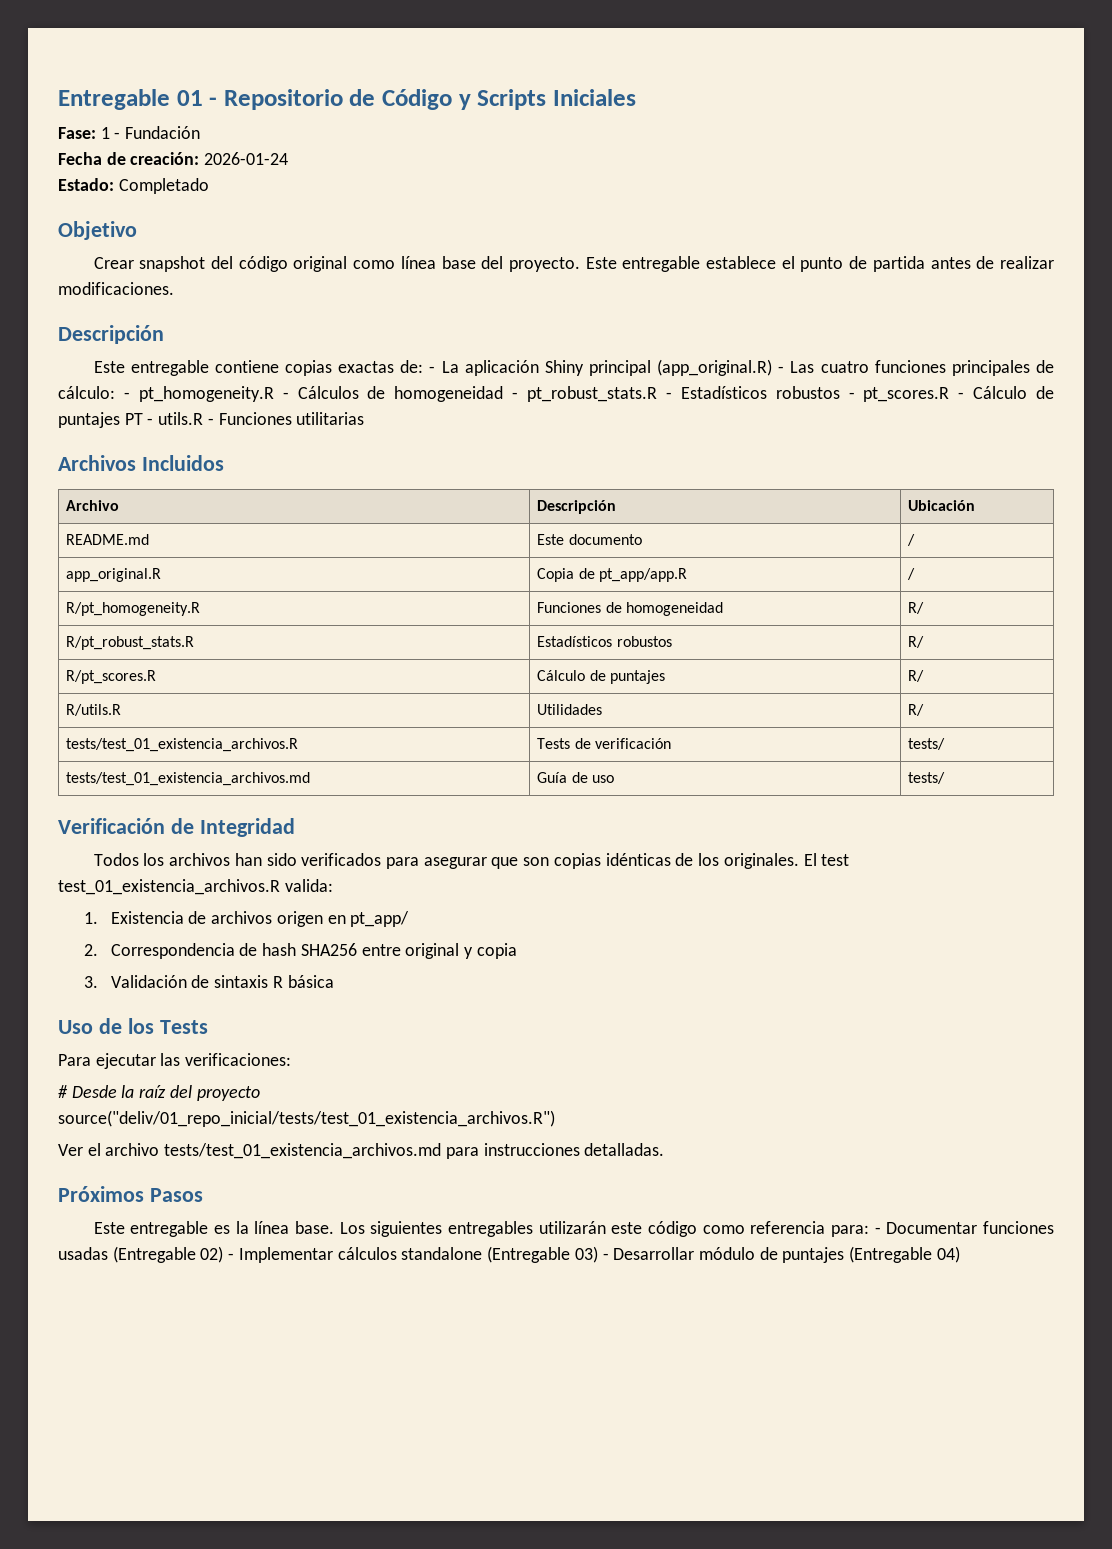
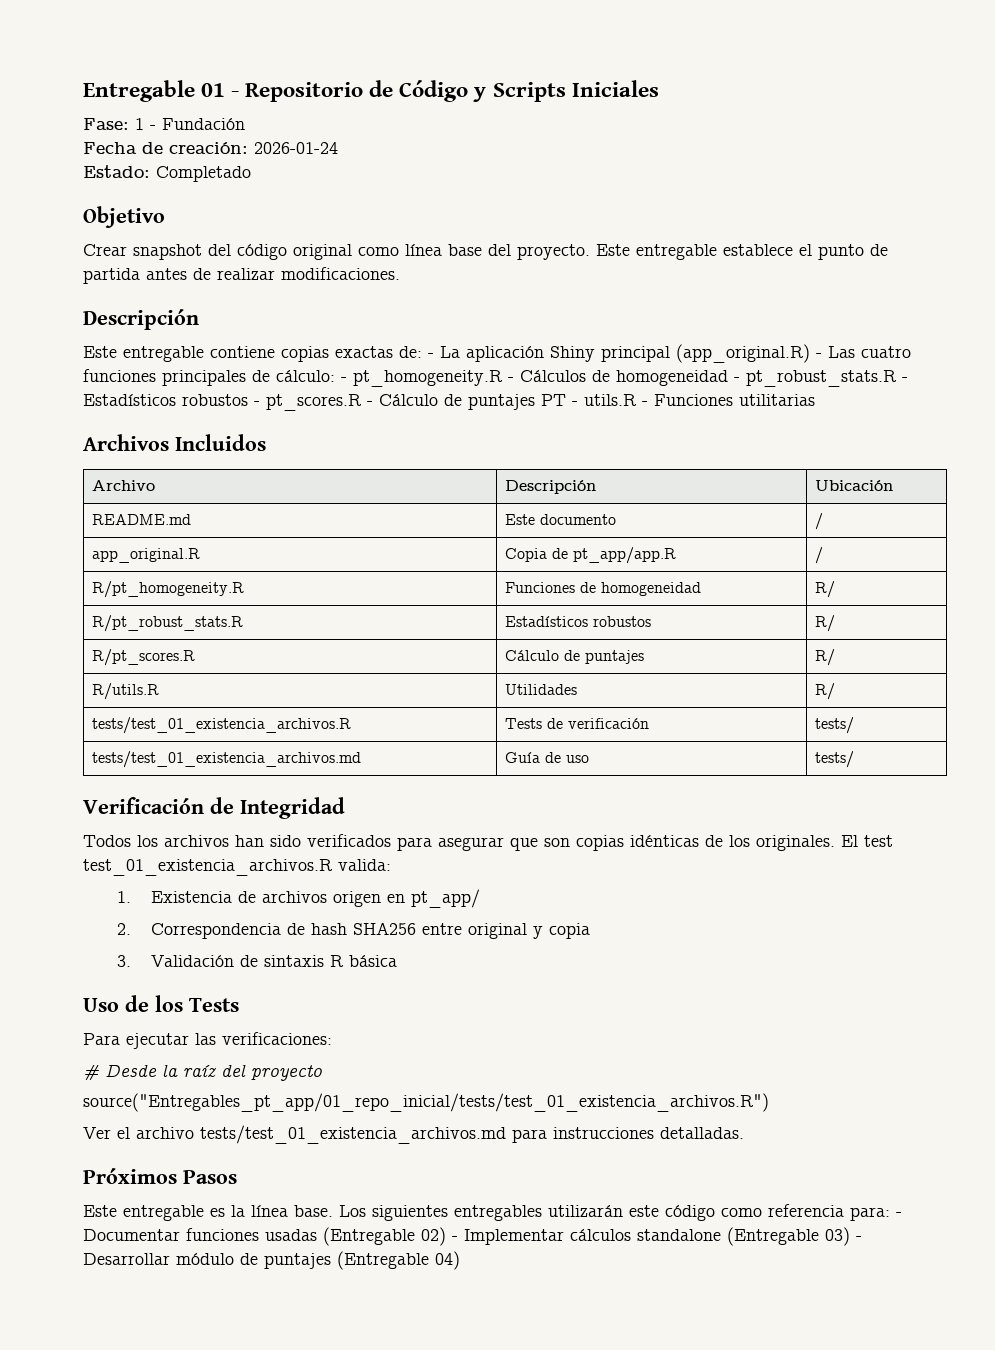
[58,1110,555,1127] source("deliv/01_repo_inicial/tests/test_01_existencia_archivos.R") -> [83,1093,769,1112] source("Entregables_pt_app/01_repo_inicial/tests/test_01_existencia_archivos.R")

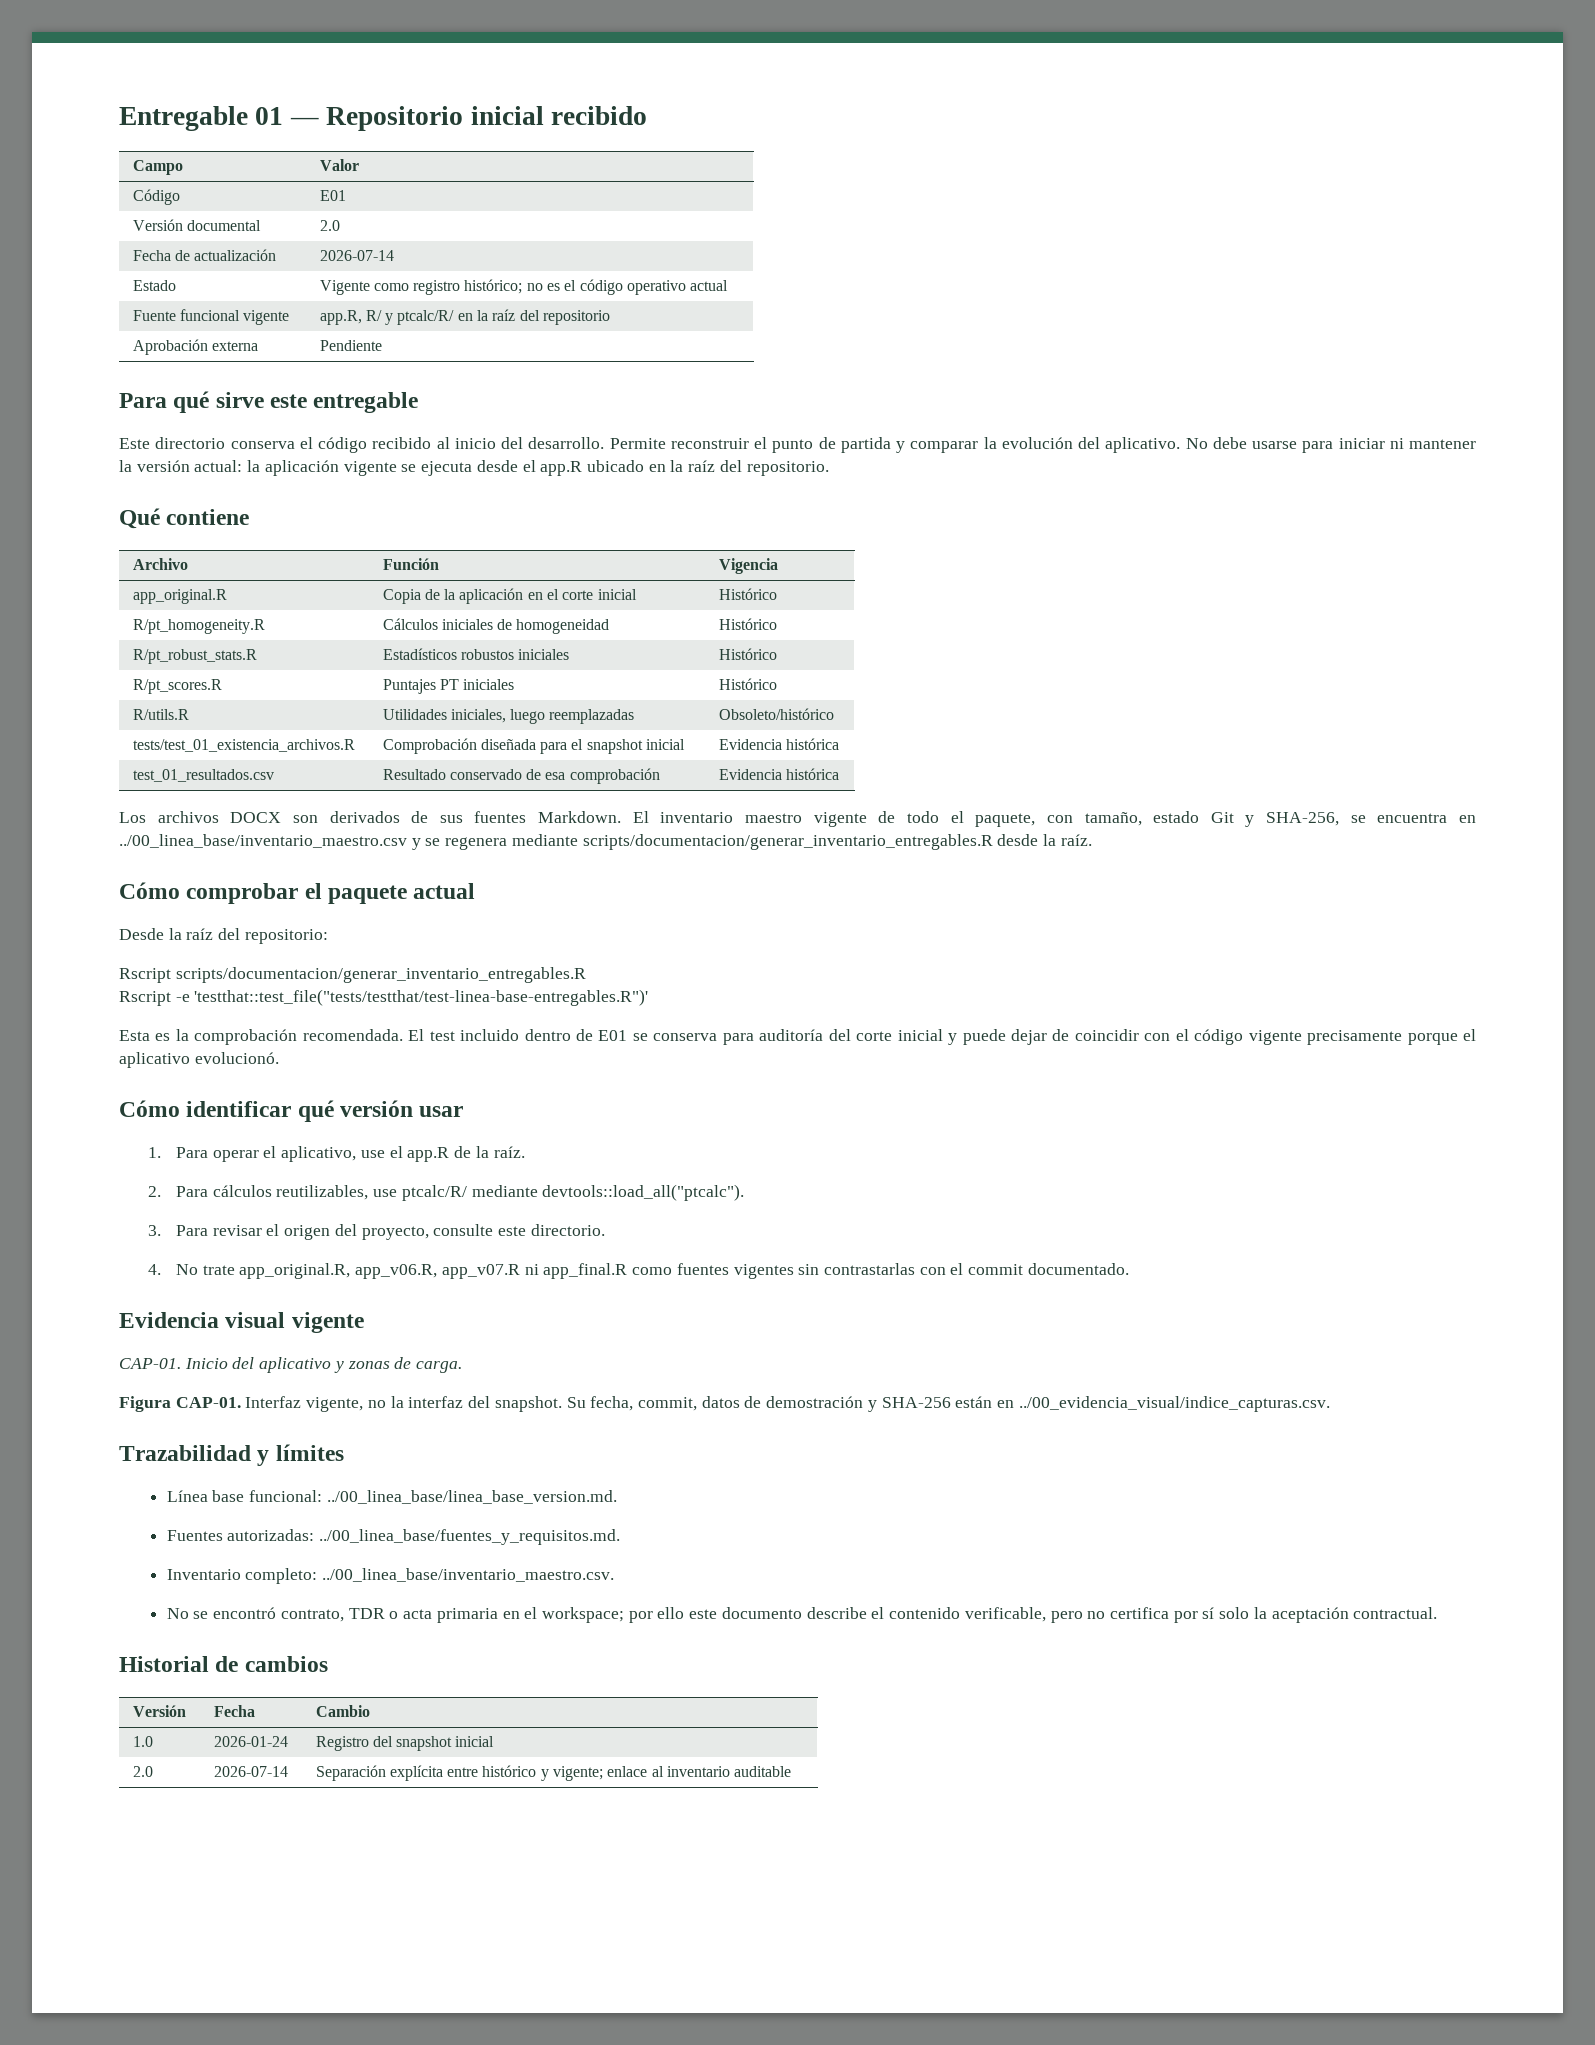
[231,80,659,102] [83,118,245,130] [83,142,338,154] [83,165,251,182] [83,206,165,228] [83,244,888,260] [83,267,400,284] [83,309,199,330] [83,344,911,363] [83,369,908,387] [83,394,815,411] [83,434,266,451] [91,480,155,491] [504,480,596,494] [814,480,893,491] [91,514,191,525] [504,514,616,525] [814,513,823,530] [91,548,200,563] [504,547,676,564] [814,547,823,564] - Repositorio de Código y Scripts Iniciales // Fase: 1 - Fundación // Fecha de creación: 2026-01-24 // Estado: Completado // Objetivo // Crear snapshot del código original como línea base del proyecto. Este entregable establece el punto de partida antes de realizar modificaciones. // Descripción // Este entregable contiene copias exactas de: - La aplicación Shiny principal (app_original.R) - Las cuatro funciones principales de cálculo: - pt_homogeneity.R - Cálculos de homogeneidad - pt_robust_stats.R - Estadísticos robustos - pt_scores.R - Cálculo de puntajes PT - utils.R - Funciones utilitarias // Archivos Incluidos // Archivo | Descripción | Ubicación // README.md | Este documento | / // app_original.R | Copia de pt_app/app.R | / -> [289,106,648,131] [132,160,183,175] [319,159,359,171] [132,189,180,205] [319,190,346,201] [132,219,261,231] [319,220,340,231] [132,249,277,261] [319,250,394,261] [132,280,176,291] [319,279,729,295] [132,309,290,325] [319,309,611,325] [132,339,258,355] [319,340,382,351] [119,391,419,413] [119,437,1476,453] [119,460,829,476] [119,508,250,529] [132,558,188,570] [382,558,439,570] [718,558,778,574] [132,589,227,604] [382,588,637,604] [718,588,777,600] — Repositorio inicial recibido // Campo | Valor // Código | E01 // Versión documental | 2.0 // Fecha de actualización | 2026-07-14 // Estado | Vigente como registro histórico; no es el código operativo actual // Fuente funcional vigente | app.R, R/ y ptcalc/R/ en la raíz del repositorio // Aprobación externa | Pendiente // Para qué sirve este entregable // Este directorio conserva el código recibido al inicio del desarrollo. Permite reconstruir el punto de partida y comparar la evolución del aplicativo. No debe usarse para iniciar ni mantener la versión actual: la aplicación vigente se ejecuta desde el app.R ubicado en la raíz del repositorio. // Qué contiene // Archivo | Función | Vigencia // app_original.R | Copia de la aplicación en el corte inicial | Histórico
[504,582,575,593] Funciones -> [382,618,493,630] Cálculos iniciales
[814,581,835,598] R/ -> [718,618,777,630] Histórico
[814,615,835,632] | R/ -> [518,649,570,660] [718,648,777,660] iniciales | Histórico
[504,650,644,664] [814,649,835,666] [91,683,159,700] [504,684,577,695] [814,683,835,700] [91,717,351,734] [504,718,649,729] [814,717,854,734] [91,751,361,768] [504,752,589,763] [814,751,854,768] [83,797,345,819] [83,834,893,851] [83,859,391,876] [117,889,481,908] [117,922,591,939] [117,955,398,967] [83,995,239,1012] [83,1032,332,1049] [83,1064,322,1081] [83,1093,769,1112] [83,1125,744,1144] [83,1168,237,1184] [83,1204,902,1221] [83,1227,862,1246] [83,1251,460,1270] Cálculo de puntajes | R/ // R/utils.R | Utilidades | R/ // tests/test_01_existencia_archivos.R | Tests de verificación | tests/ // tests/test_01_existencia_archivos.md | Guía de uso | tests/ // Verificación de Integridad // Todos los archivos han sido verificados para asegurar que son copias idénticas de los originales. El test test_01_existencia_archivos.R valida: // 1. Existencia de archivos origen en pt_app/ // 2. Correspondencia de hash SHA256 entre original y copia // 3. Validación de sintaxis R básica // Uso de los Tests // Para ejecutar las verificaciones: // # Desde la raíz del proyecto // source("Entregables_pt_app/01_repo_inicial/tests/test_01_existencia_archivos.R") // Ver el archivo tests/test_01_existencia_archivos.md para instrucciones detalladas. // Próximos Pasos // Este entregable es la línea base. Los siguientes entregables utilizarán este código como referencia para: - Documentar funciones usadas (Entregable 02) - Implementar cálculos standalone (Entregable 03) - Desarrollar módulo de puntajes (Entregable 04) -> [382,679,515,694] [718,678,777,690] [132,709,189,720] [382,709,635,724] [718,708,834,720] [132,739,355,752] [382,738,686,754] [718,738,839,750] [132,769,274,782] [382,768,660,784] [718,768,839,780] [119,811,1477,827] [119,834,1092,850] [119,882,476,904] [119,928,328,944] [119,967,586,983] [119,989,649,1006] [119,1029,1477,1045] [119,1052,279,1068] [119,1100,464,1122] [147,1146,525,1162] [147,1184,745,1201] [147,1224,605,1240] [147,1263,1129,1279] [119,1312,364,1333] [119,1357,463,1373] [119,1396,1330,1412] [119,1444,344,1466] [166,1490,617,1504] [166,1529,621,1545] [166,1568,615,1584] [166,1607,1438,1623] [119,1656,328,1672] [132,1705,186,1717] [213,1705,255,1717] [315,1705,370,1717] [132,1736,153,1747] [213,1736,288,1747] [315,1736,495,1751] [132,1766,153,1777] [213,1766,288,1777] [315,1765,792,1781] Puntajes PT iniciales | Histórico // R/utils.R | Utilidades iniciales, luego reemplazadas | Obsoleto/histórico // tests/test_01_existencia_archivos.R | Comprobación diseñada para el snapshot inicial | Evidencia histórica // test_01_resultados.csv | Resultado conservado de esa comprobación | Evidencia histórica // Los archivos DOCX son derivados de sus fuentes Markdown. El inventario maestro vigente de todo el paquete, con tamaño, estado Git y SHA-256, se encuentra en ../00_linea_base/inventario_maestro.csv y se regenera mediante scripts/documentacion/generar_inventario_entregables.R desde la raíz. // Cómo comprobar el paquete actual // Desde la raíz del repositorio: // Rscript scripts/documentacion/generar_inventario_entregables.R // Rscript -e 'testthat::test_file("tests/testthat/test-linea-base-entregables.R")' // Esta es la comprobación recomendada. El test incluido dentro de E01 se conserva para auditoría del corte inicial y puede dejar de coincidir con el código vigente precisamente porque el aplicativo evolucionó. // Cómo identificar qué versión usar // 1. Para operar el aplicativo, use el app.R de la raíz. // 2. Para cálculos reutilizables, use ptcalc/R/ mediante devtools::load_all("ptcalc"). // 3. Para revisar el origen del proyecto, consulte este directorio. // 4. No trate app_original.R, app_v06.R, app_v07.R ni app_final.R como fuentes vigentes sin contrastarlas con el commit documentado. // Evidencia visual vigente // CAP-01. Inicio del aplicativo y zonas de carga. // Figura CAP-01. Interfaz vigente, no la interfaz del snapshot. Su fecha, commit, datos de demostración y SHA-256 están en ../00_evidencia_visual/indice_capturas.csv. // Trazabilidad y límites // Línea base funcional: ../00_linea_base/linea_base_version.md. // Fuentes autorizadas: ../00_linea_base/fuentes_y_requisitos.md. // Inventario completo: ../00_linea_base/inventario_maestro.csv. // No se encontró contrato, TDR o acta primaria en el workspace; por ello este documento describe el contenido verificable, pero no certifica por sí solo la aceptación contractual. // Historial de cambios // Versión | Fecha | Cambio // 1.0 | 2026-01-24 | Registro del snapshot inicial // 2.0 | 2026-07-14 | Separación explícita entre histórico y vigente; enlace al inventario auditable

